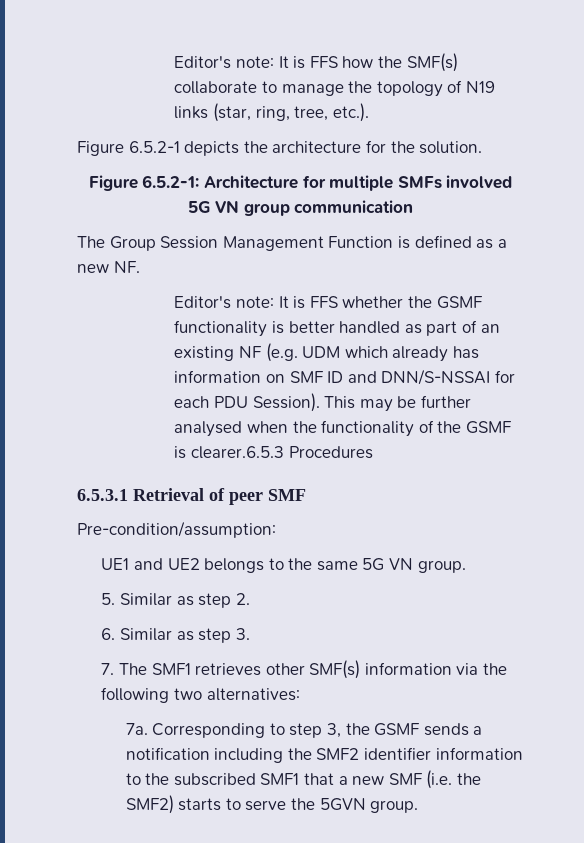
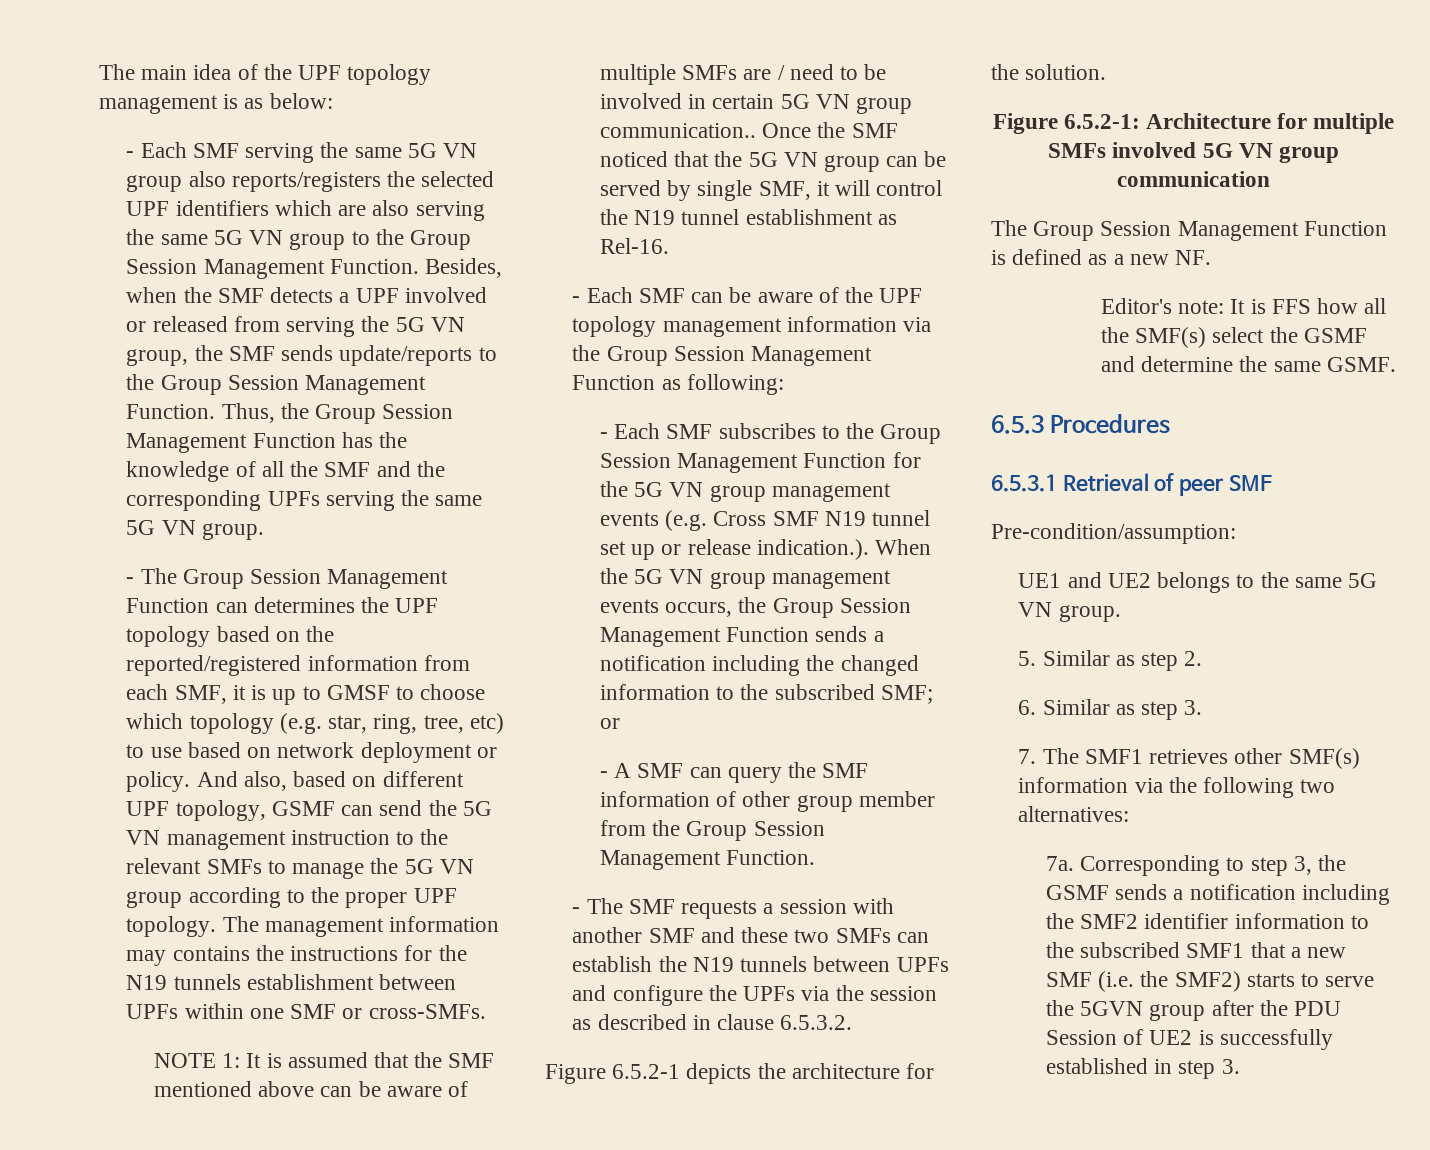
[174,53,458,72] [174,80,495,97] [174,103,369,122] Editor's note: It is FFS how the SMF(s) collaborate to manage the topology of N19 links (star, ring, tree, etc.). -> [99,64,432,85] [99,93,333,114] [126,142,477,163] [126,171,495,192] [126,200,485,221] [126,229,471,250] [126,258,503,279] [126,287,487,303] [126,316,465,337] [126,345,497,366] [126,374,427,395] [126,403,454,424] [126,432,408,453] [126,461,445,482] [126,490,483,511] [126,520,264,540] [126,568,449,589] [126,597,439,613] [126,626,335,647] [126,655,470,676] [126,684,486,705] [126,713,504,734] [126,742,497,763] [126,771,464,792] [126,800,492,821] [126,829,449,850] [126,858,474,879] [126,887,457,908] [126,916,500,937] [126,945,467,966] [126,974,457,990] [126,1003,486,1019] [153,1052,495,1068] [153,1081,469,1097] [599,64,887,85] [599,93,913,114] [599,122,898,138] [599,151,947,172] [599,180,943,201] [599,209,897,225] [599,238,669,254] [572,287,923,303] [572,316,932,337] [572,345,873,366] [572,374,784,395] [599,423,942,444] [599,452,921,473] [599,481,891,502] [599,510,931,531] [599,539,932,560] [599,568,891,589] [599,597,911,618] [599,626,884,647] [599,655,919,676] [599,684,933,704] [599,718,620,729] [599,762,869,783] [599,791,935,812] [599,820,825,841] [599,850,816,870] [572,898,894,919] [572,927,929,943] [572,956,949,972] [572,985,937,1006] [572,1014,853,1030] The main idea of the UPF topology management is as below: // - Each SMF serving the same 5G VN group also reports/registers the selected UPF identifiers which are also serving the same 5G VN group to the Group Session Management Function. Besides, when the SMF detects a UPF involved or released from serving the 5G VN group, the SMF sends update/reports to the Group Session Management Function. Thus, the Group Session Management Function has the knowledge of all the SMF and the corresponding UPFs serving the same 5G VN group. // - The Group Session Management Function can determines the UPF topology based on the reported/registered information from each SMF, it is up to GMSF to choose which topology (e.g. star, ring, tree, etc) to use based on network deployment or policy. And also, based on different UPF topology, GSMF can send the 5G VN management instruction to the relevant SMFs to manage the 5G VN group according to the proper UPF topology. The management information may contains the instructions for the N19 tunnels establishment between UPFs within one SMF or cross-SMFs. // NOTE 1: It is assumed that the SMF mentioned above can be aware of multiple SMFs are / need to be involved in certain 5G VN group communication.. Once the SMF noticed that the 5G VN group can be served by single SMF, it will control the N19 tunnel establishment as Rel-16. // - Each SMF can be aware of the UPF topology management information via the Group Session Management Function as following: // - Each SMF subscribes to the Group Session Management Function for the 5G VN group management events (e.g. Cross SMF N19 tunnel set up or release indication.). When the 5G VN group management events occurs, the Group Session Management Function sends a notification including the changed information to the subscribed SMF; or // - A SMF can query the SMF information of other group member from the Group Session Management Function. // - The SMF requests a session with another SMF and these two SMFs can establish the N19 tunnels between UPFs and configure the UPFs via the session as described in clause 6.5.3.2.
[342,296,482,309] [174,320,500,337] [174,343,479,362] [174,369,515,385] [174,393,471,412] [174,420,511,437] [174,446,284,459] whether the GSMF functionality is better handled as part of an existing NF (e.g. UDM which already has information on SMF ID and DNN/S-NSSAI for each PDU Session). This may be further analysed when the functionality of the GSMF is clearer.6.5.3 -> [1316,298,1387,314] [1100,327,1367,348] [1100,356,1396,372] [991,415,1044,434] how all the SMF(s) select the GSMF and determine the same GSMF. // 6.5.3
[370,800,419,813] group. -> [1149,1000,1342,1021] [1045,1029,1333,1050] [1045,1058,1240,1079] group after the PDU Session of UE2 is successfully established in step 3.

